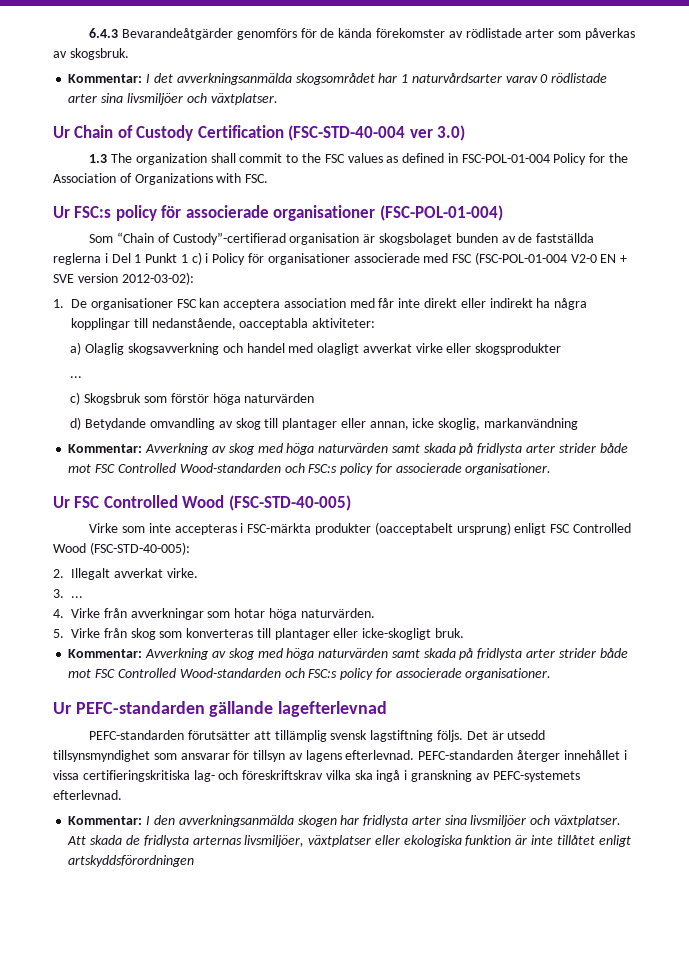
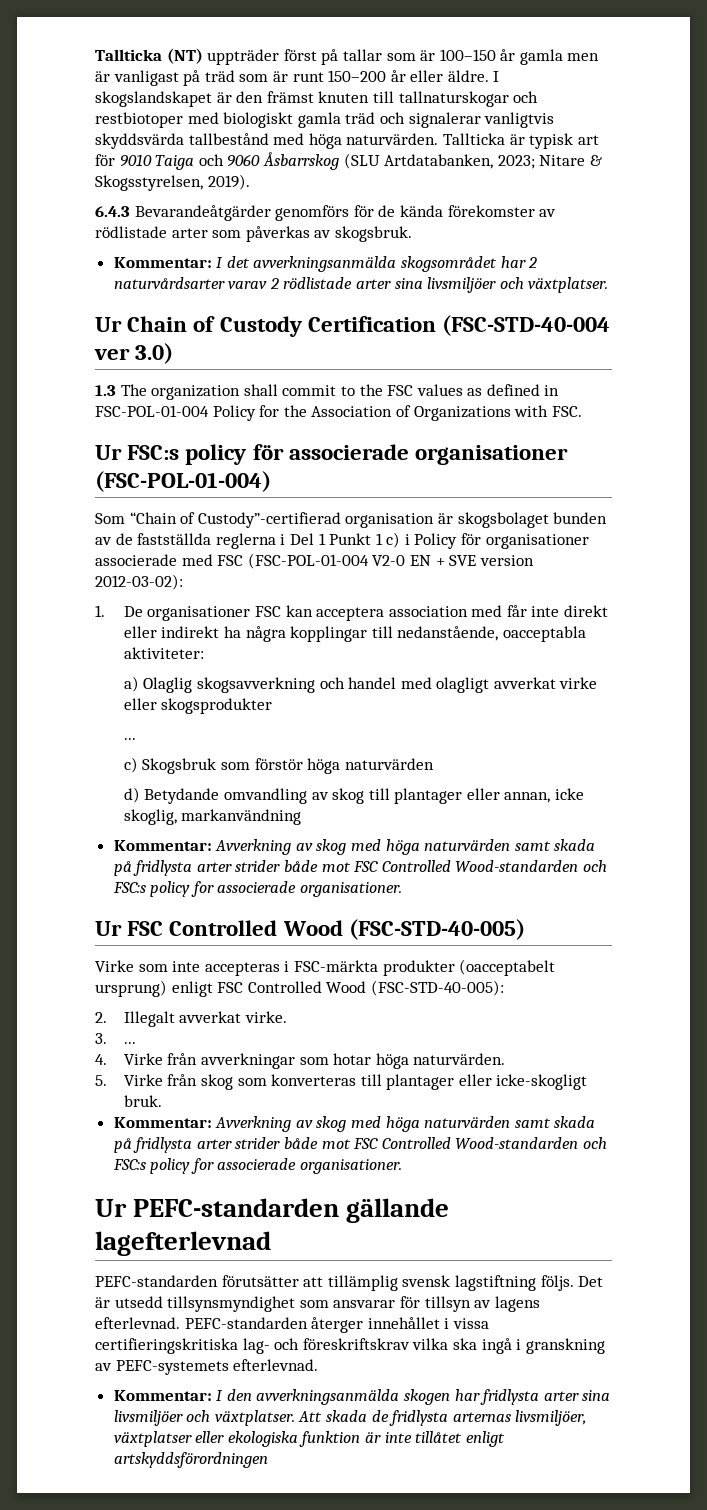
(89, 33) none -> [95,48,600,65] [95,70,500,86] [95,91,539,107] [95,112,555,128] [95,133,599,149] [95,152,602,170] [95,174,250,191] Tallticka (NT) uppträder först på tallar som är 100–150 år gamla men är vanligast på träd som är runt 150–200 år eller äldre. I skogslandskapet är den främst knuten till tallnaturskogar och restbiotoper med biologiskt gamla träd och signalerar vanligtvis skyddsvärda tallbestånd med höga naturvärden. Tallticka är typisk art för 9010 Taiga och 9060 Åsbarrskog (SLU Artdatabanken, 2023; Nitare & Skogsstyrelsen, 2019). //
[401,74,409,83] 1 -> [528,257,538,268] 2
[540,74,549,83] 0 -> [269,278,279,289] 2

